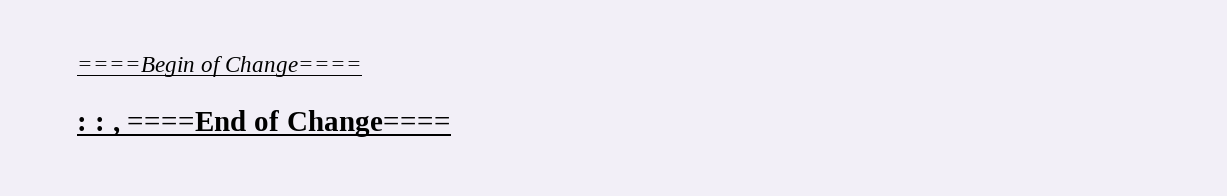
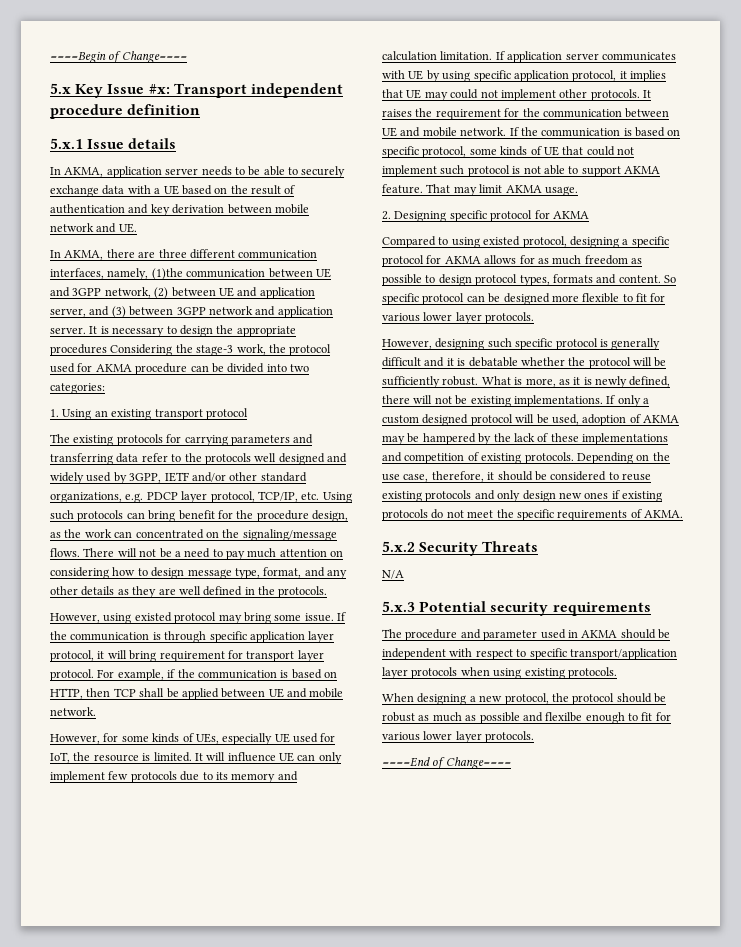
[77,117,120,136] : : , -> [50,83,343,98] [50,104,201,119] [50,138,177,149] [50,166,346,178] [50,185,296,197] [50,204,309,216] [50,223,137,233] [50,249,318,260] [50,268,331,280] [50,287,315,299] [50,306,333,318] [50,325,296,337] [50,344,332,356] [50,363,309,375] [50,383,105,394] [50,408,248,420] [50,434,314,446] [50,453,347,465] [50,472,307,484] [50,491,352,503] [50,510,348,522] [50,529,337,541] [50,548,344,560] [50,567,347,579] [50,586,328,598] [50,612,346,624] [50,631,335,643] [50,650,324,662] [50,669,337,681] [50,688,344,700] [50,707,96,716] [50,733,336,745] [50,752,342,764] [50,771,298,783] [382,51,676,63] [382,70,666,82] [382,89,651,101] [382,108,670,120] [382,127,681,137] [382,146,634,158] [382,165,660,177] [382,184,578,196] [382,210,589,222] [382,236,669,248] [382,255,642,267] [382,274,676,286] [382,293,666,305] [382,312,535,324] [382,338,661,350] [382,357,667,369] [382,376,671,388] [382,395,649,407] [382,414,679,426] [382,433,668,445] [382,452,670,464] [382,471,651,482] [382,490,662,502] [382,509,683,521] [382,541,539,556] [382,570,404,579] [382,601,651,616] [382,629,670,641] [382,648,677,660] [382,667,617,679] [382,693,666,705] [382,712,671,724] [382,731,535,743] 5.x Key Issue #x: Transport independent procedure definition // 5.x.1 Issue details // In AKMA, application server needs to be able to securely exchange data with a UE based on the result of authentication and key derivation between mobile network and UE. // In AKMA, there are three different communication interfaces, namely, (1)the communication between UE and 3GPP network, (2) between UE and application server, and (3) between 3GPP network and application server. It is necessary to design the appropriate procedures Considering the stage-3 work, the protocol used for AKMA procedure can be divided into two categories: // 1. Using an existing transport protocol // The existing protocols for carrying parameters and transferring data refer to the protocols well designed and widely used by 3GPP, IETF and/or other standard organizations, e.g. PDCP layer protocol, TCP/IP, etc. Using such protocols can bring benefit for the procedure design, as the work can concentrated on the signaling/message flows. There will not be a need to pay much attention on considering how to design message type, format, and any other details as they are well defined in the protocols. // However, using existed protocol may bring some issue. If the communication is through specific application layer protocol, it will bring requirement for transport layer protocol. For example, if the communication is based on HTTP, then TCP shall be applied between UE and mobile network. // However, for some kinds of UEs, especially UE used for IoT, the resource is limited. It will influence UE can only implement few protocols due to its memory and calculation limitation. If application server communicates with UE by using specific application protocol, it implies that UE may could not implement other protocols. It raises the requirement for the communication between UE and mobile network. If the communication is based on specific protocol, some kinds of UE that could not implement such protocol is not able to support AKMA feature. That may limit AKMA usage. // 2. Designing specific protocol for AKMA // Compared to using existed protocol, designing a specific protocol for AKMA allows for as much freedom as possible to design protocol types, formats and content. So specific protocol can be designed more flexible to fit for various lower layer protocols. // However, designing such specific protocol is generally difficult and it is debatable whether the protocol will be sufficiently robust. What is more, as it is newly defined, there will not be existing implementations. If only a custom designed protocol will be used, adoption of AKMA may be hampered by the lack of these implementations and competition of existing protocols. Depending on the use case, therefore, it should be considered to reuse existing protocols and only design new ones if existing protocols do not meet the specific requirements of AKMA. // 5.x.2 Security Threats // N/A // 5.x.3 Potential security requirements // The procedure and parameter used in AKMA should be independent with respect to specific transport/application layer protocols when using existing protocols. // When designing a new protocol, the protocol should be robust as much as possible and flexilbe enough to fit for various lower layer protocols. //

